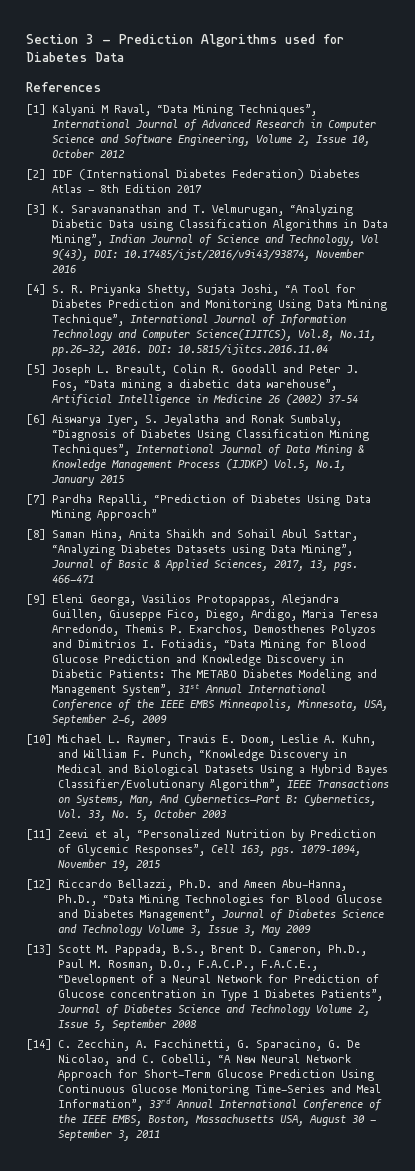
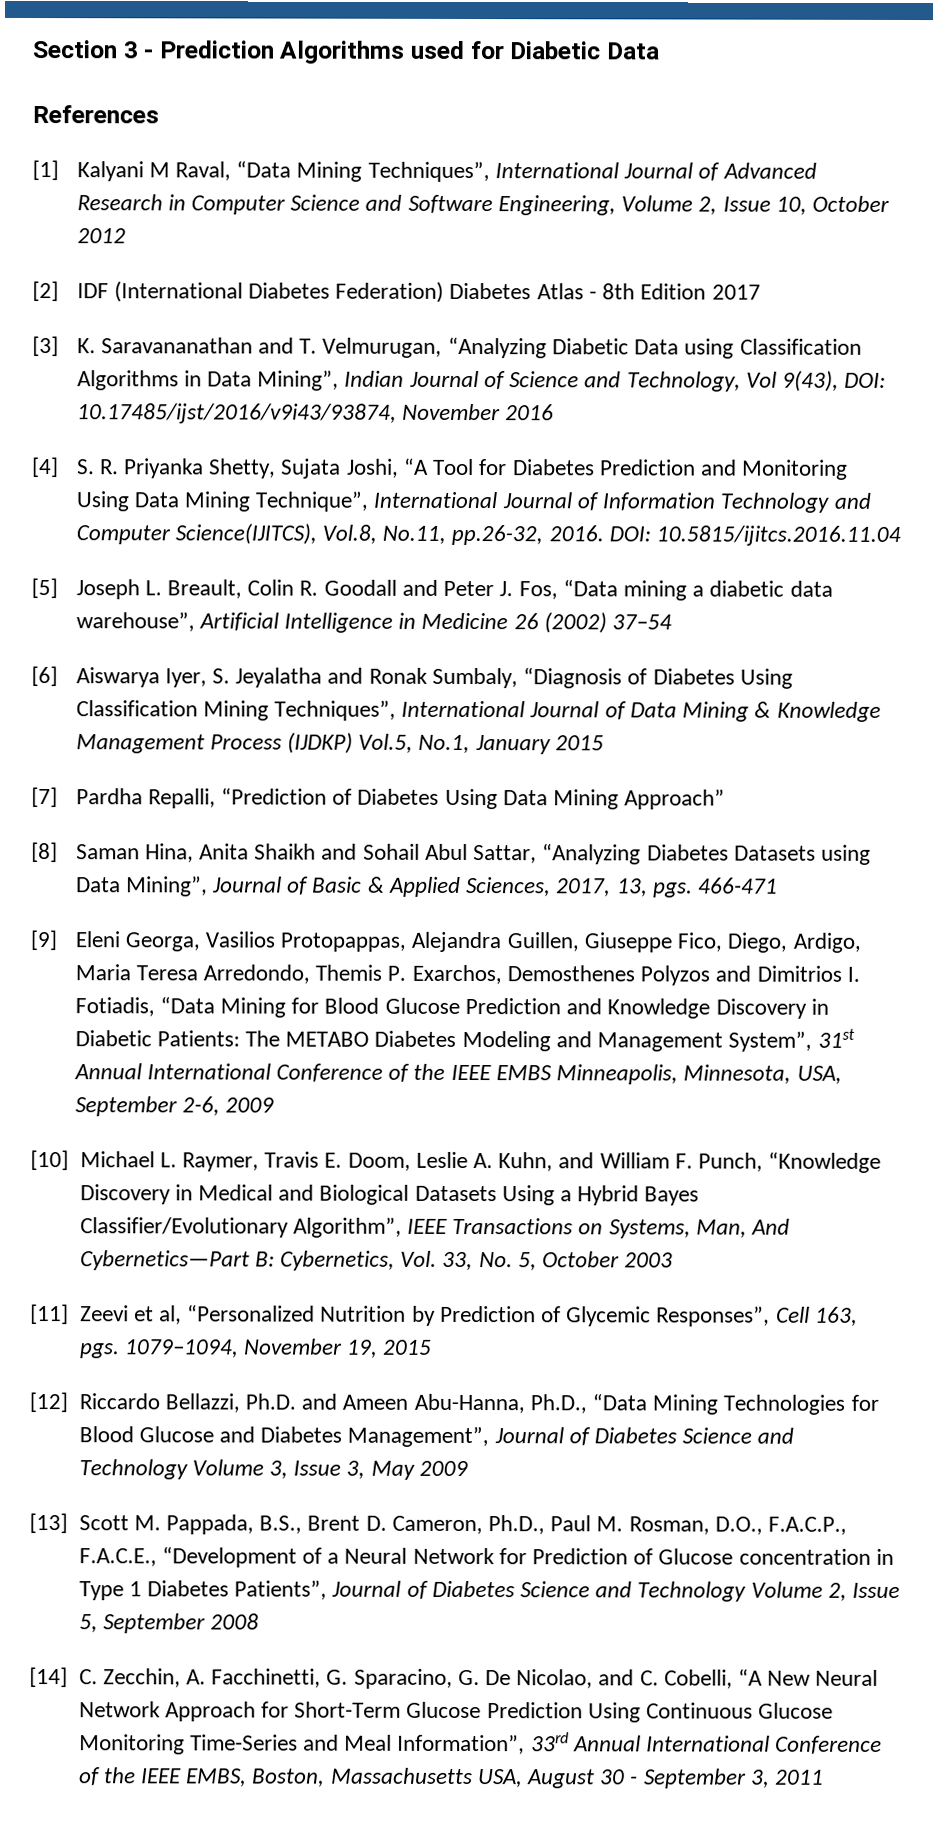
[26,52,87,62] Diabetes -> [509,41,601,60] Diabetic

